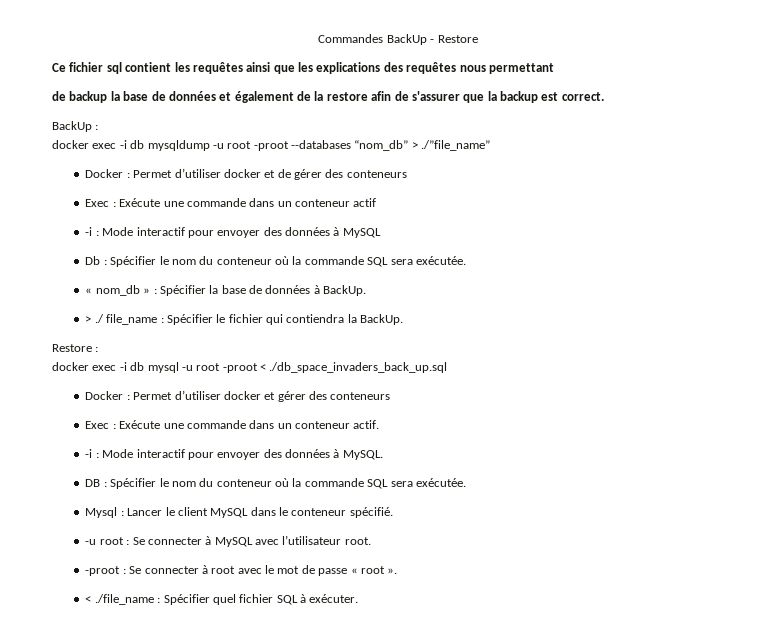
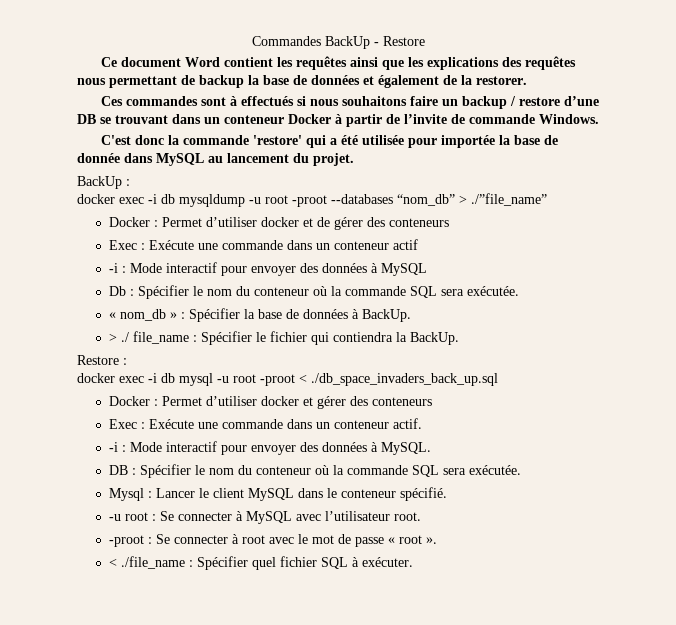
[69,62,122,74] fichier sql -> [120,57,220,67] document Word
(554, 68) // -> (177, 82) none
[326,91,604,103] restore afin de s'assurer que la backup est correct. -> [476,76,527,85] [100,96,599,109] [77,114,599,127] [100,135,558,148] [77,153,354,166] restorer. // Ces commandes sont à effectués si nous souhaitons faire un backup / restore d’une DB se trouvant dans un conteneur Docker à partir de l’invite de commande Windows. // C'est donc la commande 'restore' qui a été utilisée pour importée la base de donnée dans MySQL au lancement du projet.

